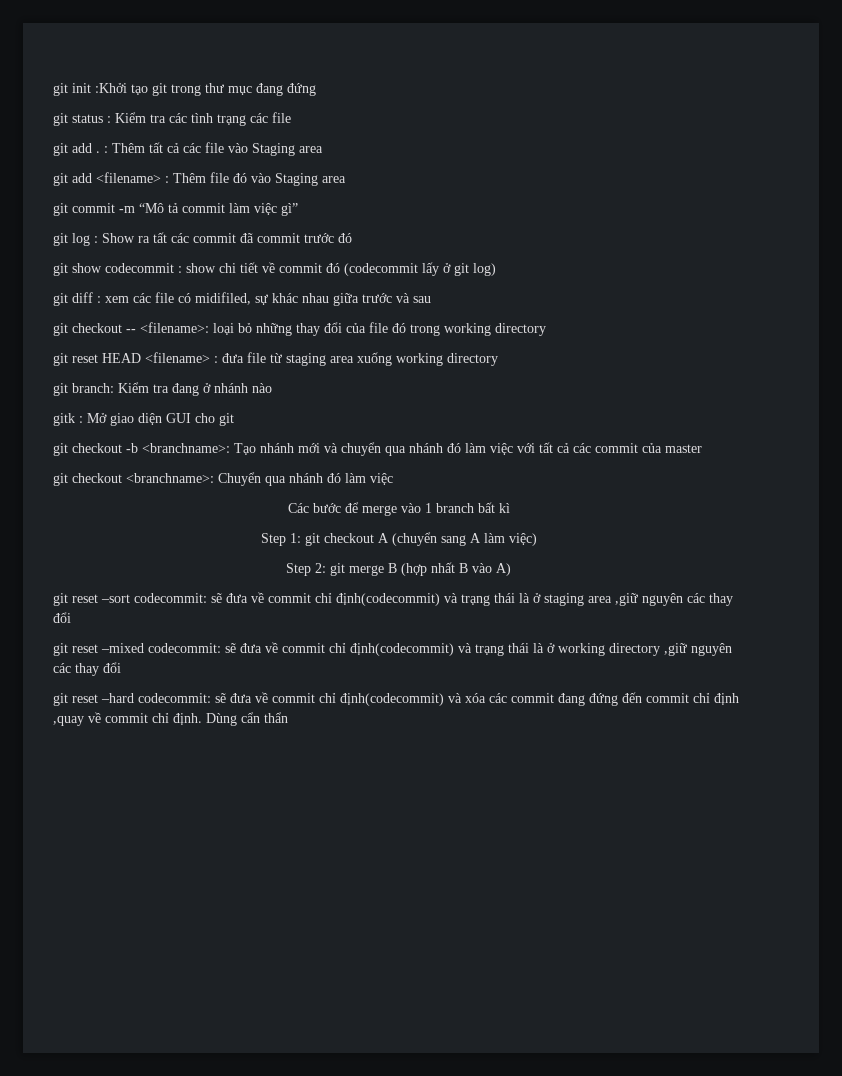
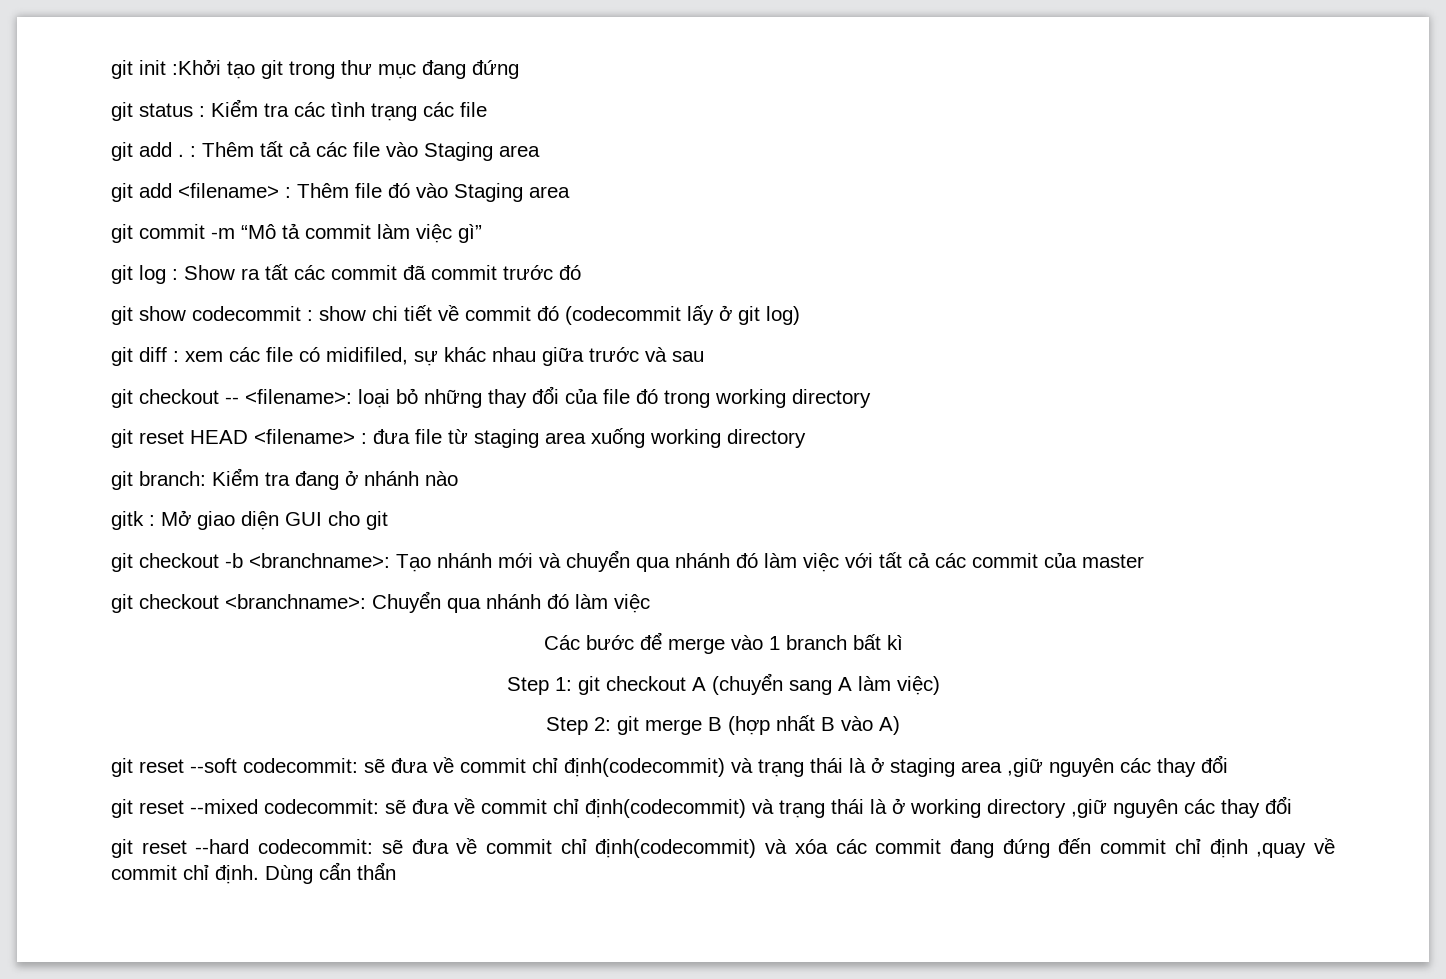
[101,594,130,603] –sort -> [190,758,237,773] --soft
[101,643,144,653] –mixed -> [190,799,258,814] --mixed
[101,693,134,703] –hard -> [195,839,250,854] --hard

